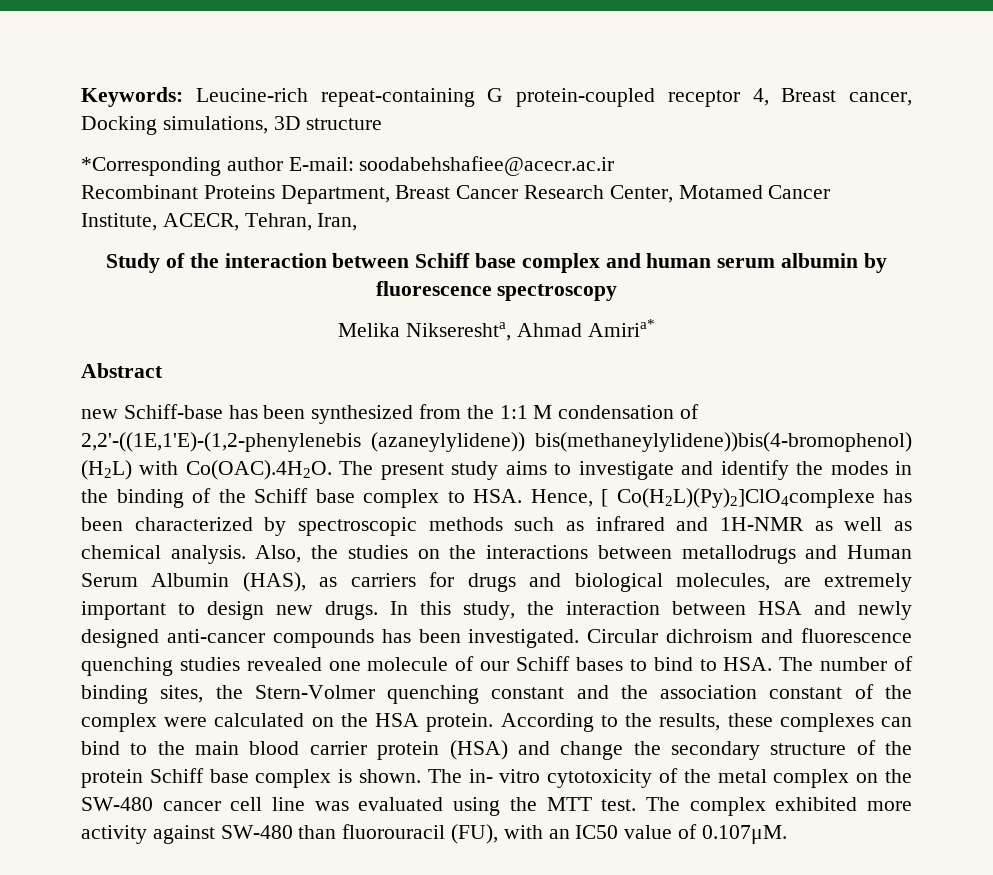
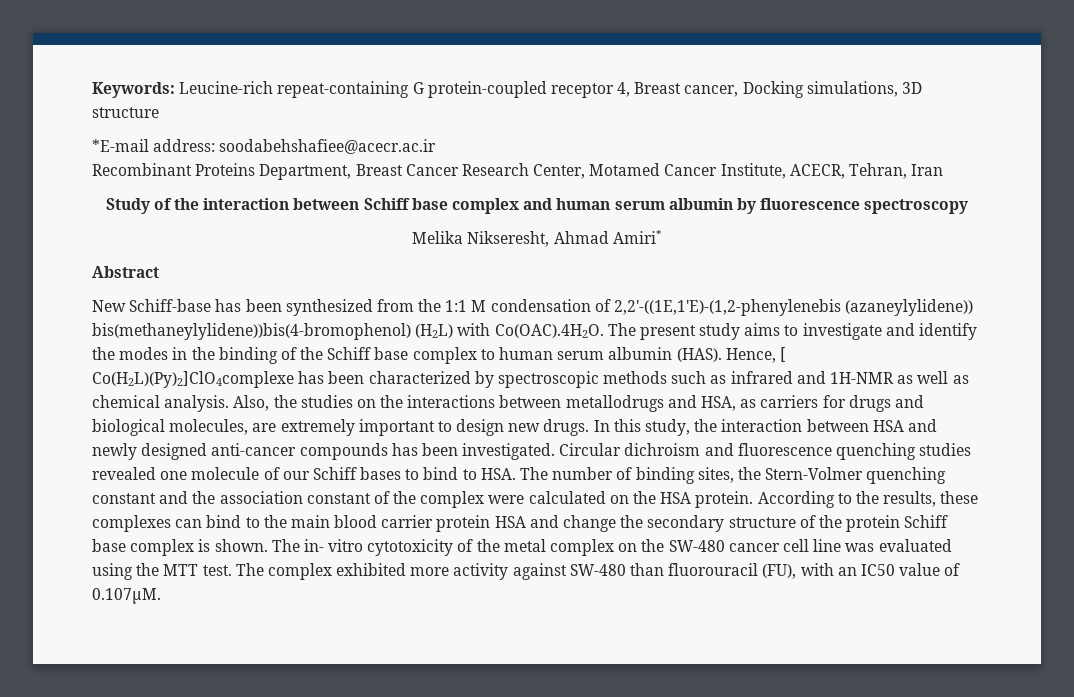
[81,157,354,176] *Corresponding author E-mail: -> [92,139,216,152] *E-mail address:
[317,213,358,231] Iran, -> [911,164,944,176] Iran
[406,319,655,341] Niksereshta, Ahmad Amiria* -> [467,230,662,247] Nikseresht, Ahmad Amiri*
[81,409,118,419] new -> [92,300,126,312] New
[473,489,522,503] HSA. -> [499,347,722,362] human serum albumin (HAS).
[847,545,913,559] [81,572,306,592] Human Serum Albumin (HAS), -> [701,396,737,411] HSA,
[449,740,508,760] (HSA) -> [494,516,526,528] HSA

